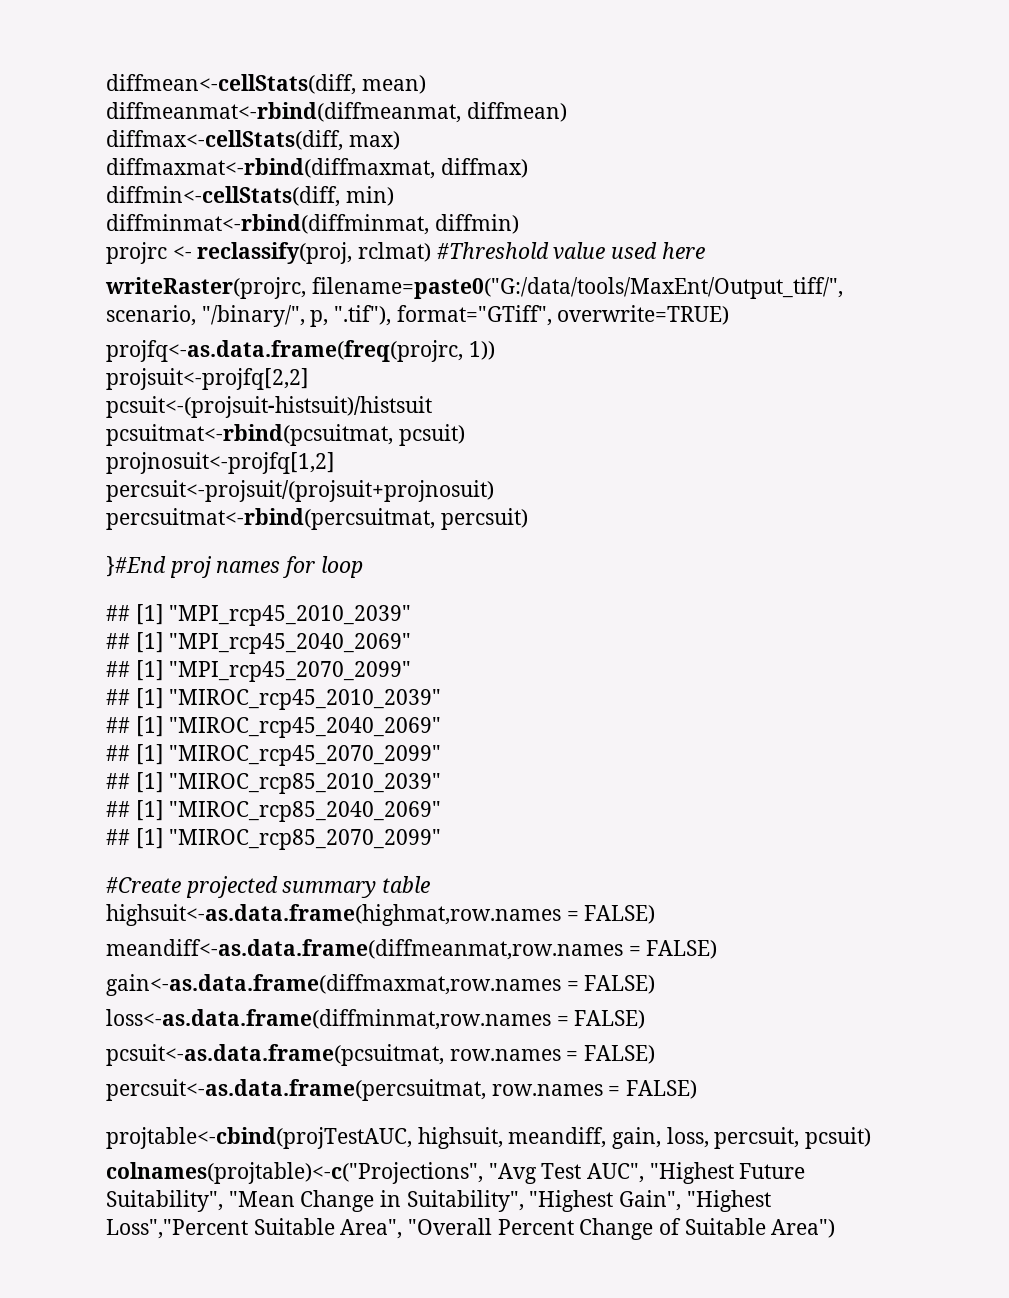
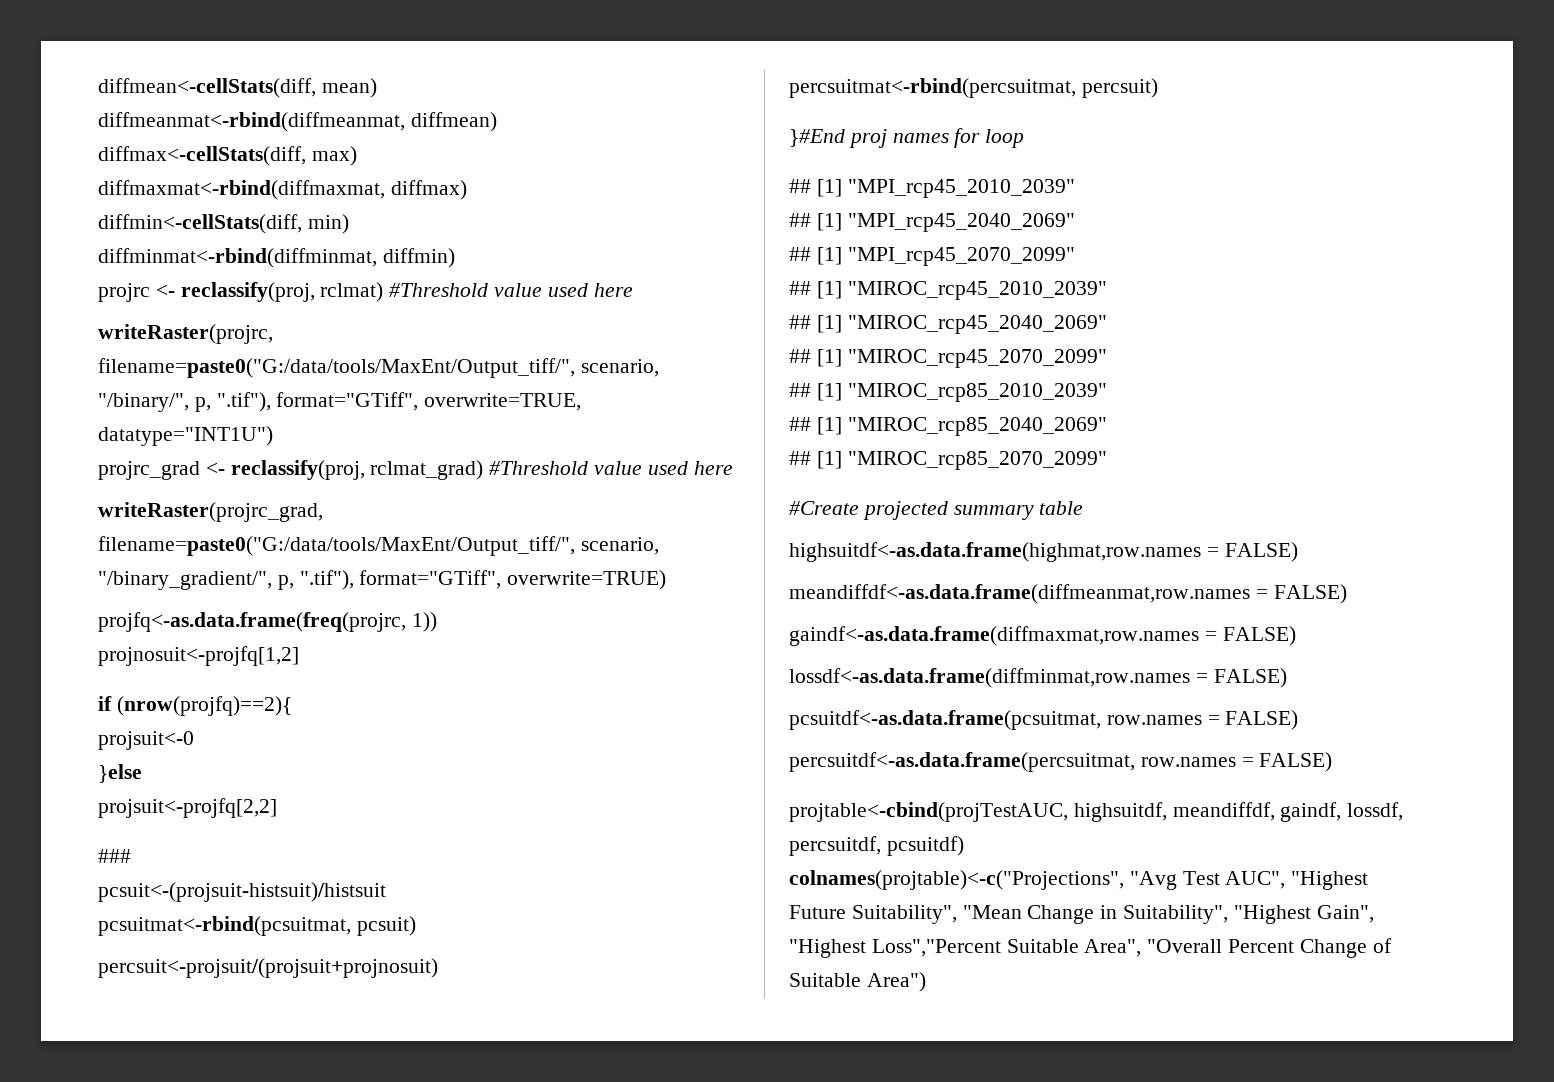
[557,305,730,325] [106,340,495,362] overwrite=TRUE) // projfq<-as.data.frame(freq(projrc, 1)) -> [424,393,582,411] [98,426,273,446] [98,460,733,480] [98,502,323,522] [98,536,659,556] [98,570,667,590] [98,612,437,632] [98,646,299,666] [98,696,292,716] [98,731,194,750] [98,764,142,783] overwrite=TRUE, datatype="INT1U") // projrc_grad <- reclassify(proj, rclmat_grad) #Threshold value used here // writeRaster(projrc_grad, filename=paste0("G:/data/tools/MaxEnt/Output_tiff/", scenario, "/binary_gradient/", p, ".tif"), format="GTiff", overwrite=TRUE) // projfq<-as.data.frame(freq(projrc, 1)) // projnosuit<-projfq[1,2] // if (nrow(projfq)==2){ // projsuit<-0 // }else
(309, 379) none -> [98,849,131,863] // ###
[106,452,335,474] // projnosuit<-projfq[1,2] -> (416, 926) none
[106,904,656,926] [106,939,718,960] [106,974,656,996] [106,1009,646,1030] [106,1044,656,1066] [106,1079,486,1101] highsuit<-as.data.frame(highmat,row.names = FALSE) // meandiff<-as.data.frame(diffmeanmat,row.names = FALSE) // gain<-as.data.frame(diffmaxmat,row.names = FALSE) // loss<-as.data.frame(diffminmat,row.names = FALSE) // pcsuit<-as.data.frame(pcsuitmat, row.names = FALSE) // percsuit<-as.data.frame(percsuitmat, -> [789,542,1298,562] [789,584,1347,604] [789,626,1296,646] [789,668,1287,688] [789,710,1299,730] [789,752,1135,772] highsuitdf<-as.data.frame(highmat,row.names = FALSE) // meandiffdf<-as.data.frame(diffmeanmat,row.names = FALSE) // gaindf<-as.data.frame(diffmaxmat,row.names = FALSE) // lossdf<-as.data.frame(diffminmat,row.names = FALSE) // pcsuitdf<-as.data.frame(pcsuitmat, row.names = FALSE) // percsuitdf<-as.data.frame(percsuitmat,
[417,1127,872,1149] highsuit, meandiff, gain, loss, percsuit, pcsuit) -> [1073,802,1404,822] [789,836,964,856] highsuitdf, meandiffdf, gaindf, lossdf, percsuitdf, pcsuitdf)

